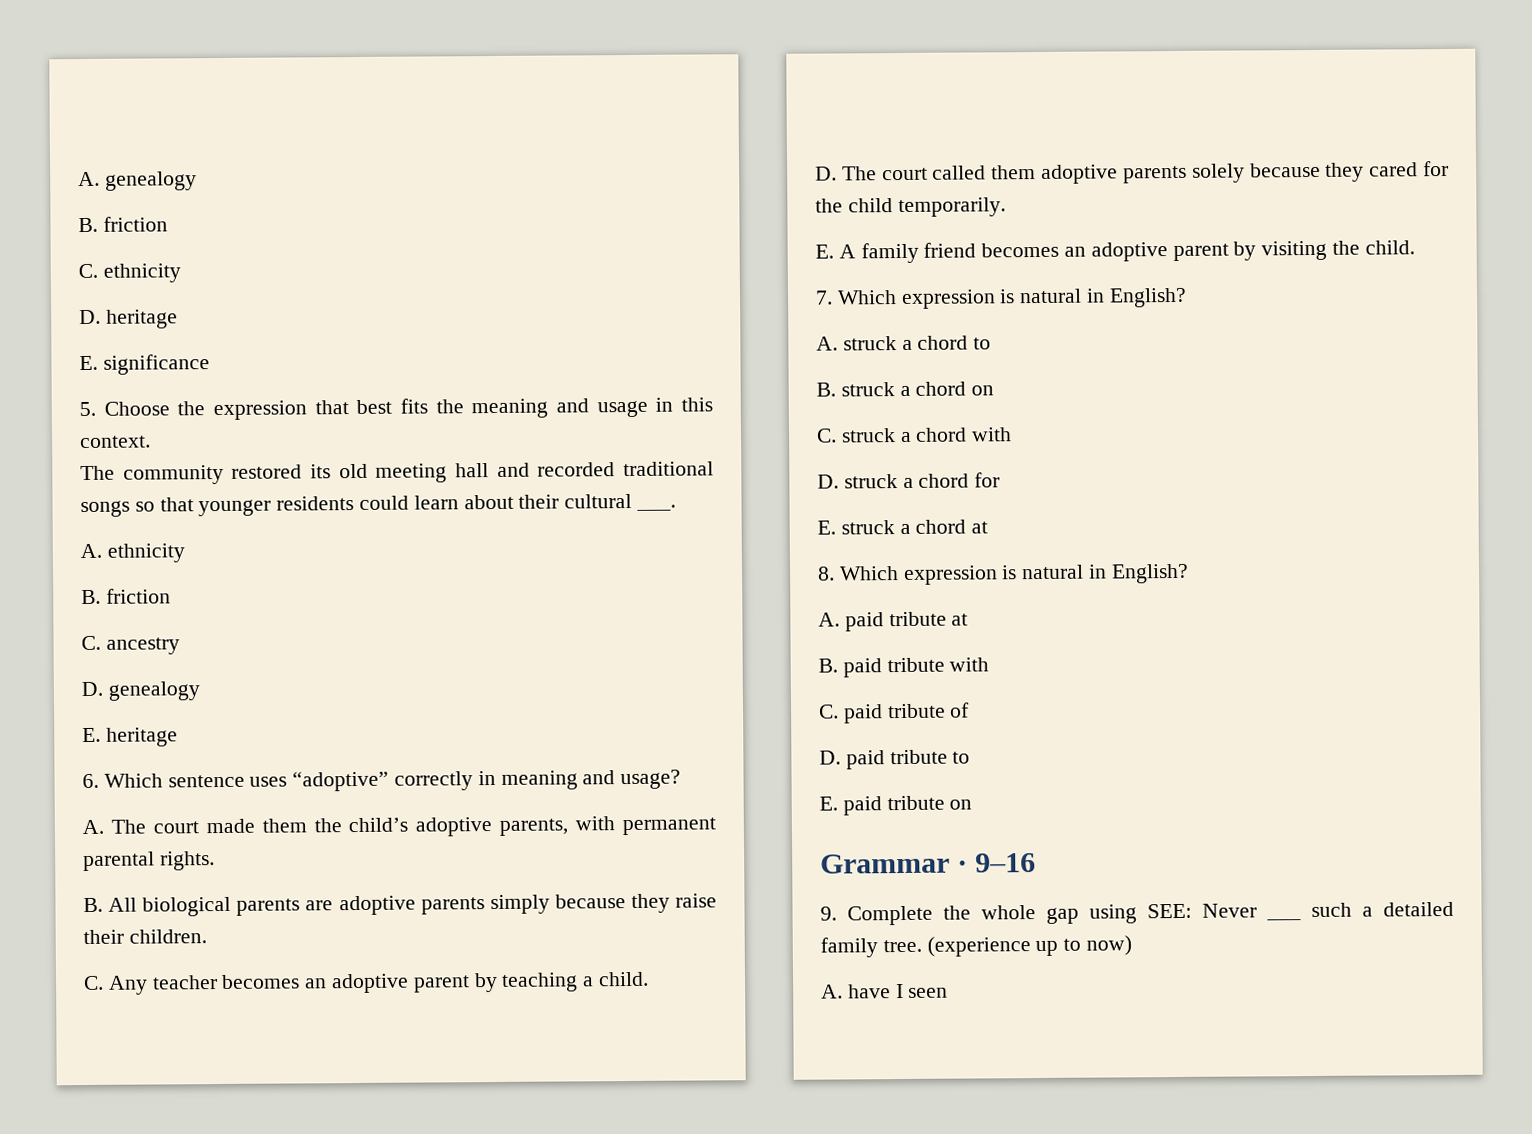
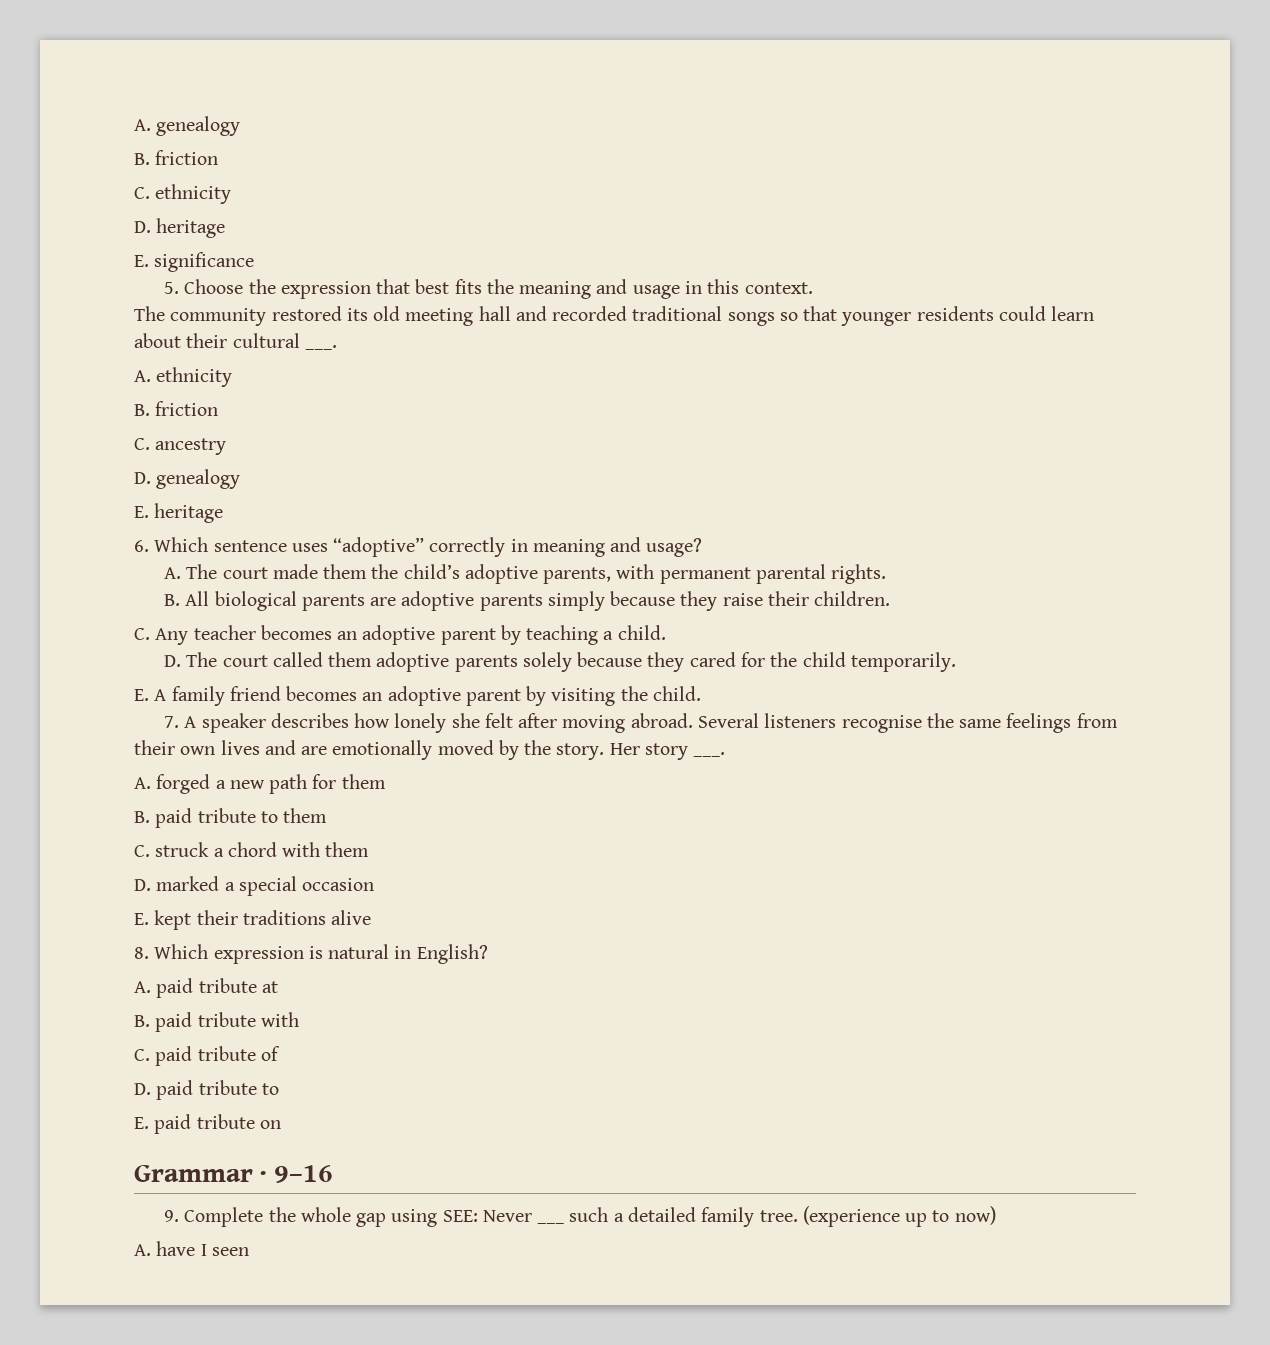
[836,287,1187,310] [816,335,992,351] [816,381,995,397] Which expression is natural in English? // A. struck a chord to // B. struck a chord on -> [184,713,1118,733] [134,740,726,760] [134,774,386,794] [134,808,328,828] A speaker describes how lonely she felt after moving abroad. Several listeners recognise the same feelings from their own lives and are emotionally moved by the story. Her story ___. // A. forged a new path for them // B. paid tribute to them
[817,472,1001,489] [817,519,989,535] // D. struck a chord for // E. struck a chord at -> [325,842,370,857] [134,876,375,896] [134,910,372,930] them // D. marked a special occasion // E. kept their traditions alive

